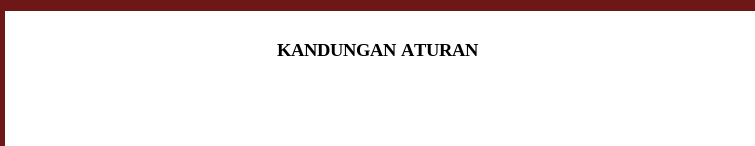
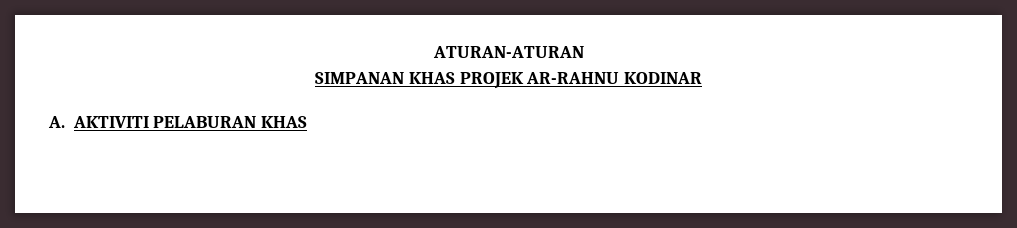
[277,44,479,56] KANDUNGAN ATURAN -> [432,46,584,58] [315,72,702,89] [48,116,308,128] ATURAN-ATURAN // SIMPANAN KHAS PROJEK AR-RAHNU KODINAR // A. AKTIVITI PELABURAN KHAS

